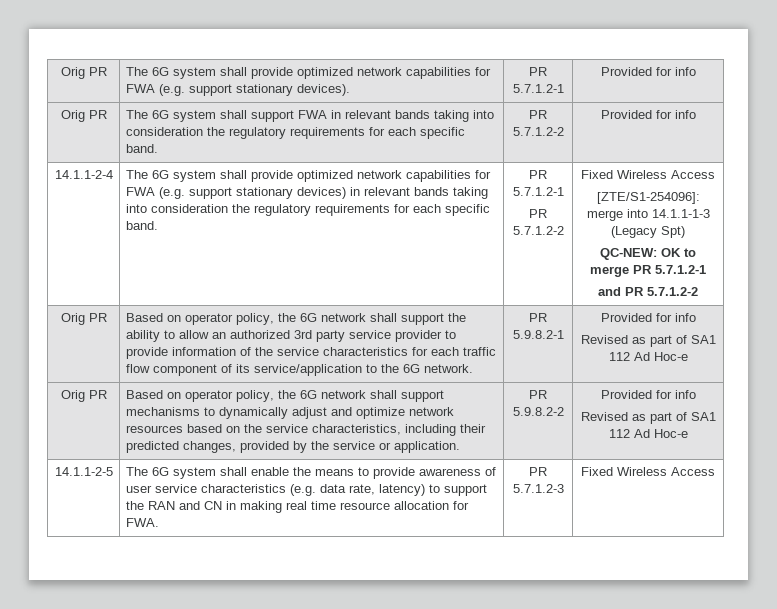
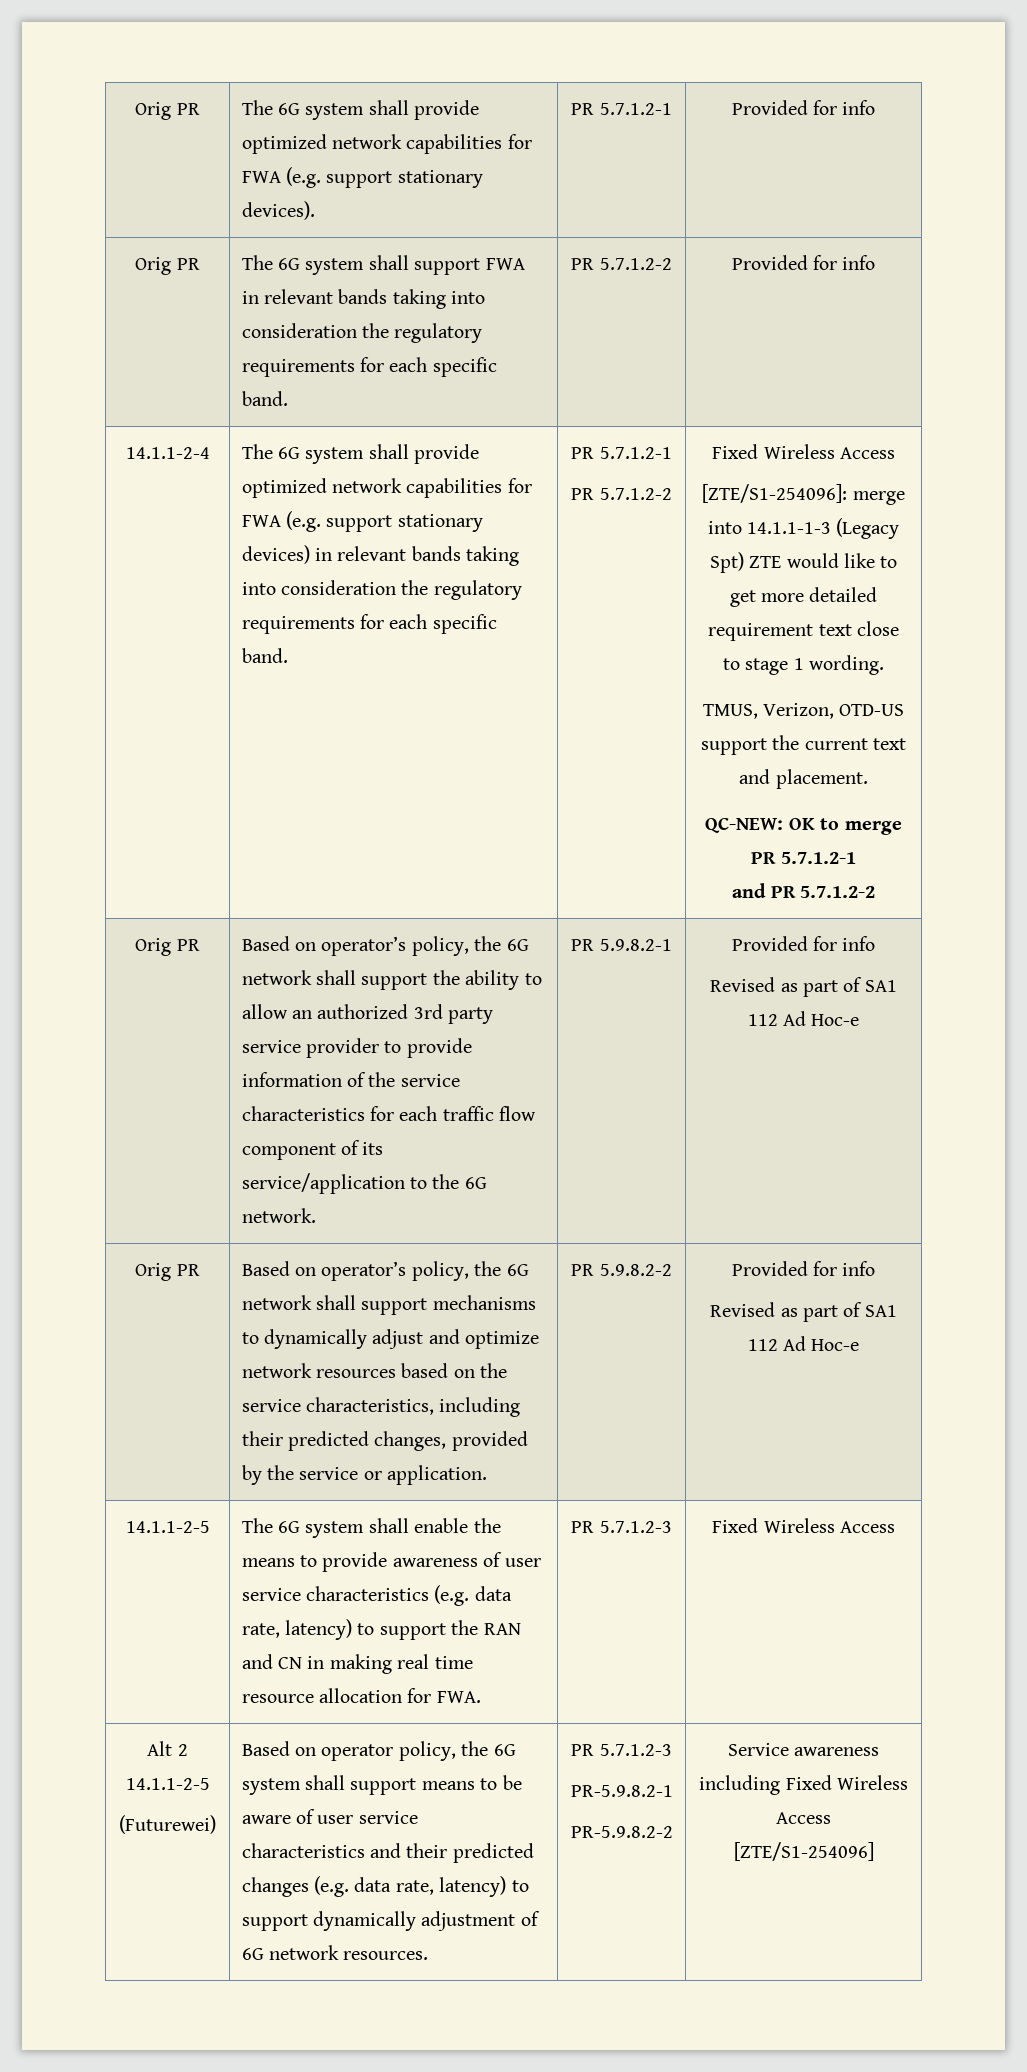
(685, 232) none -> [749,553,898,568] [729,587,878,607] [708,621,899,641] [722,655,885,675] [702,703,905,719] [700,735,907,755] [739,769,868,789] ZTE would like to get more detailed requirement text close to stage 1 wording. // TMUS, Verizon, OTD-US support the current text and placement.
[184,313,233,325] operator -> [321,936,407,956] operator’s
[184,390,233,402] operator -> [321,1261,407,1281] operator’s
(715, 471) none -> [147,1741,188,1756] [125,1778,210,1790] [119,1815,216,1834] [241,1741,516,1761] [241,1775,522,1795] [241,1809,418,1824] [241,1843,534,1863] [241,1876,529,1897] [241,1911,540,1931] [241,1945,429,1960] [571,1744,672,1756] [570,1785,673,1797] [570,1826,673,1838] [727,1743,880,1756] [699,1775,908,1795] [776,1812,831,1824] [733,1842,874,1861] // Alt 2 14.1.1-2-5 // (Futurewei) | Based on operator policy, the 6G system shall support means to be aware of user service characteristics and their predicted changes (e.g. data rate, latency) to support dynamically adjustment of 6G network resources. | PR 5.7.1.2-3 // PR-5.9.8.2-1 // PR-5.9.8.2-2 | Service awareness including Fixed Wireless Access // [ZTE/S1-254096]

